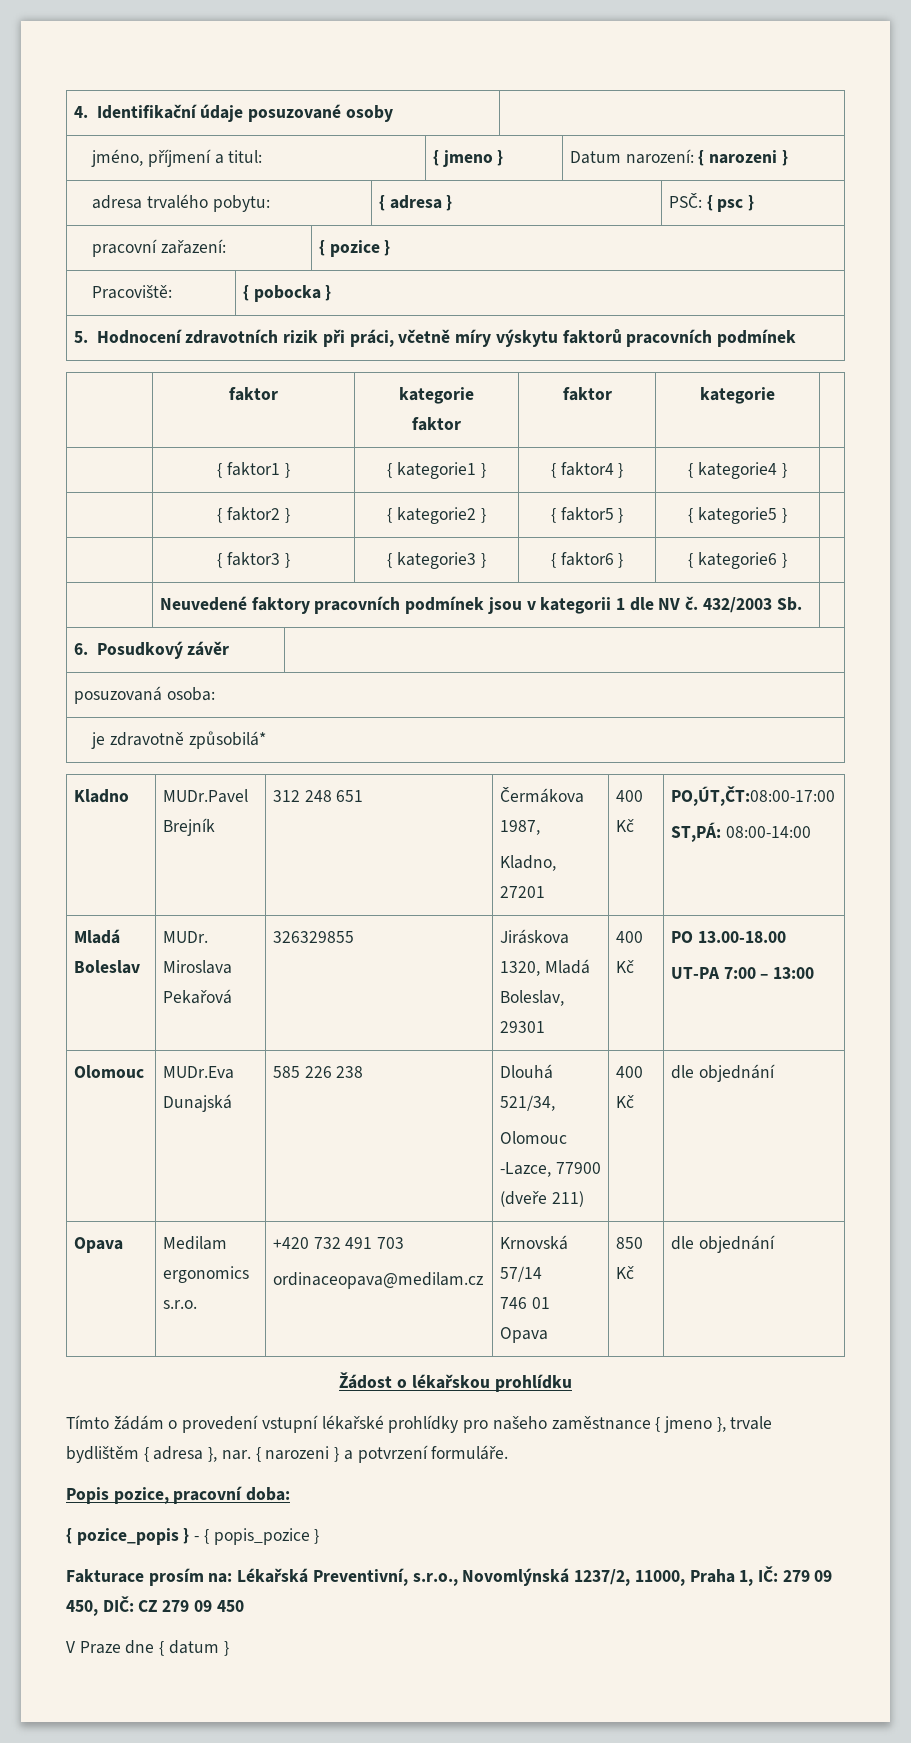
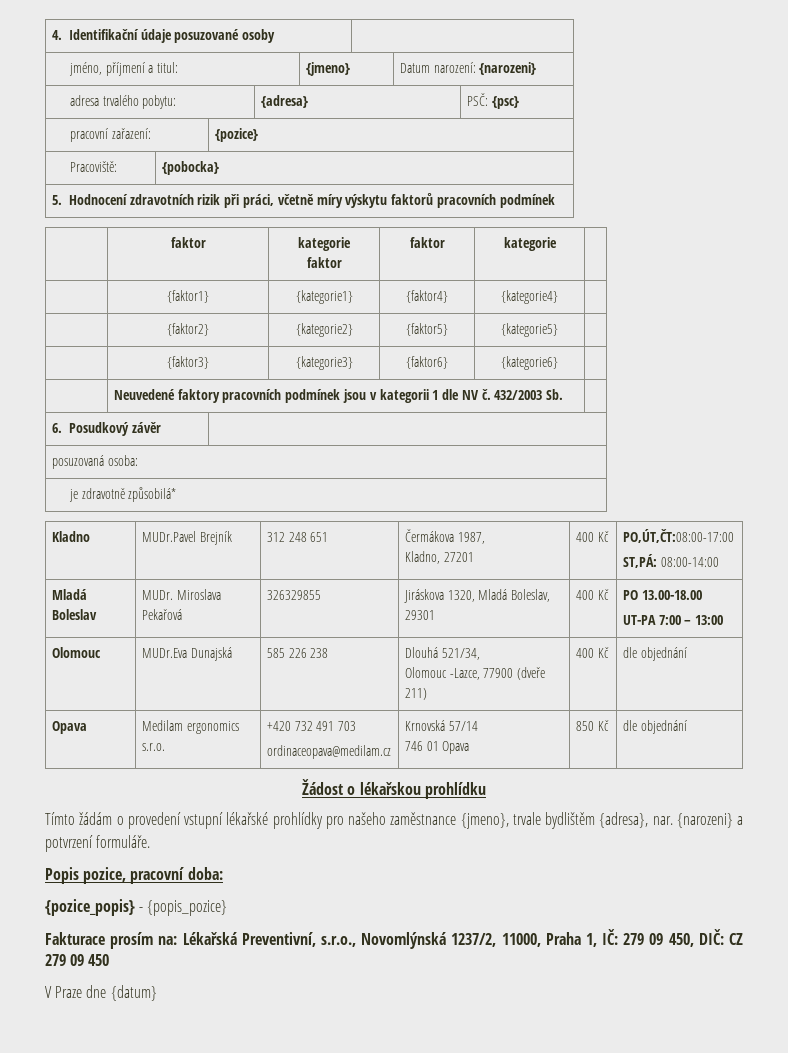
[432,150,504,167] { jmeno } -> [305,62,350,76] {jmeno}
[698,150,788,166] { narozeni } -> [479,62,537,75] {narozeni}
[378,195,453,211] [668,193,755,212] [92,239,226,257] [318,240,391,257] [92,285,173,299] [242,285,332,302] { adresa } | PSČ: { psc } // pracovní zařazení: | { pozice } // Pracoviště: | { pobocka } -> [260,95,308,108] [466,93,519,109] [69,128,151,142] [214,128,258,142] [69,161,117,172] [161,161,219,175] {adresa} | PSČ: {psc} // pracovní zařazení: | {pozice} // Pracoviště: | {pobocka}
[217,462,290,478] [387,462,486,479] [550,462,624,478] [688,462,787,479] [217,507,290,523] [387,507,486,524] [550,507,624,523] [688,507,787,524] [217,552,290,568] [387,552,486,569] [550,552,624,568] [688,552,787,569] { faktor1 } | { kategorie1 } | { faktor4 } | { kategorie4 } | // | { faktor2 } | { kategorie2 } | { faktor5 } | { kategorie5 } | // | { faktor3 } | { kategorie3 } | { faktor6 } | { kategorie6 } -> [167,290,209,303] [295,290,353,304] [406,290,448,303] [501,290,558,304] [167,323,209,336] [295,323,353,337] [406,323,448,336] [501,323,558,337] [167,356,209,369] [295,356,353,370] [406,356,448,369] [501,356,558,370] {faktor1} | {kategorie1} | {faktor4} | {kategorie4} | // | {faktor2} | {kategorie2} | {faktor5} | {kategorie5} | // | {faktor3} | {kategorie3} | {faktor6} | {kategorie6}
[655,1416,773,1433] [66,1446,340,1463] { jmeno }, trvale bydlištěm { adresa }, nar. { narozeni } -> [460,812,733,829] {jmeno}, trvale bydlištěm {adresa}, nar. {narozeni}
[66,1528,320,1545] { pozice_popis } - { popis_pozice } -> [45,899,228,916] {pozice_popis} - {popis_pozice}
[159,1640,229,1656] { datum } -> [110,985,157,1001] {datum}

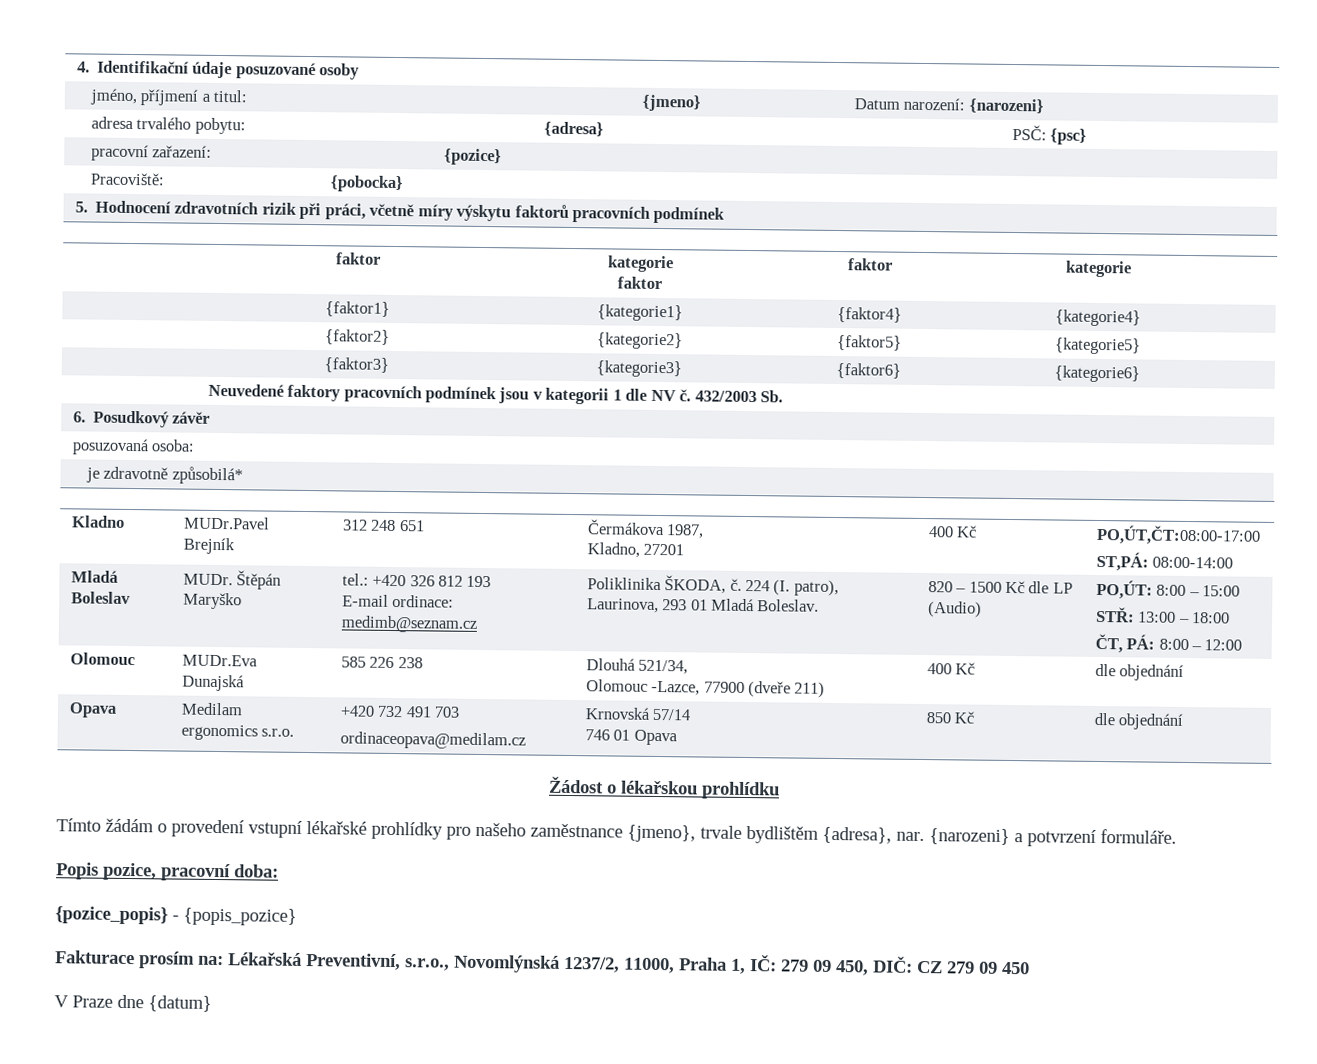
[176,589,221,600] [141,609,182,620] [266,590,321,600] [403,589,551,603] [404,610,435,620] [575,589,609,600] [622,590,702,600] [622,615,724,625] Miroslava Pekařová | 326329855 | Jiráskova 1320, Mladá Boleslav, 29301 | 400 Kč | PO 13.00-18.00 // UT-PA 7:00 – 13:00 -> [236,570,282,590] [182,592,242,610] [341,573,492,588] [341,594,455,608] [340,615,478,633] [586,575,839,597] [586,598,820,614] [927,580,1073,594] [927,601,982,618] [1095,579,1240,600] [1095,606,1230,624] [1094,633,1243,654] Štěpán Maryško | tel.: +420 326 812 193 // E-mail ordinace: medimb@seznam.cz | Poliklinika ŠKODA, č. 224 (I. patro), Laurinova, 293 01 Mladá Boleslav. | 820 – 1500 Kč dle LP (Audio) | PO,ÚT: 8:00 – 15:00 // STŘ: 13:00 – 18:00 // ČT, PÁ: 8:00 – 12:00

